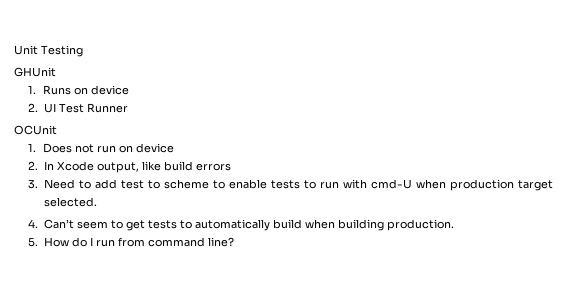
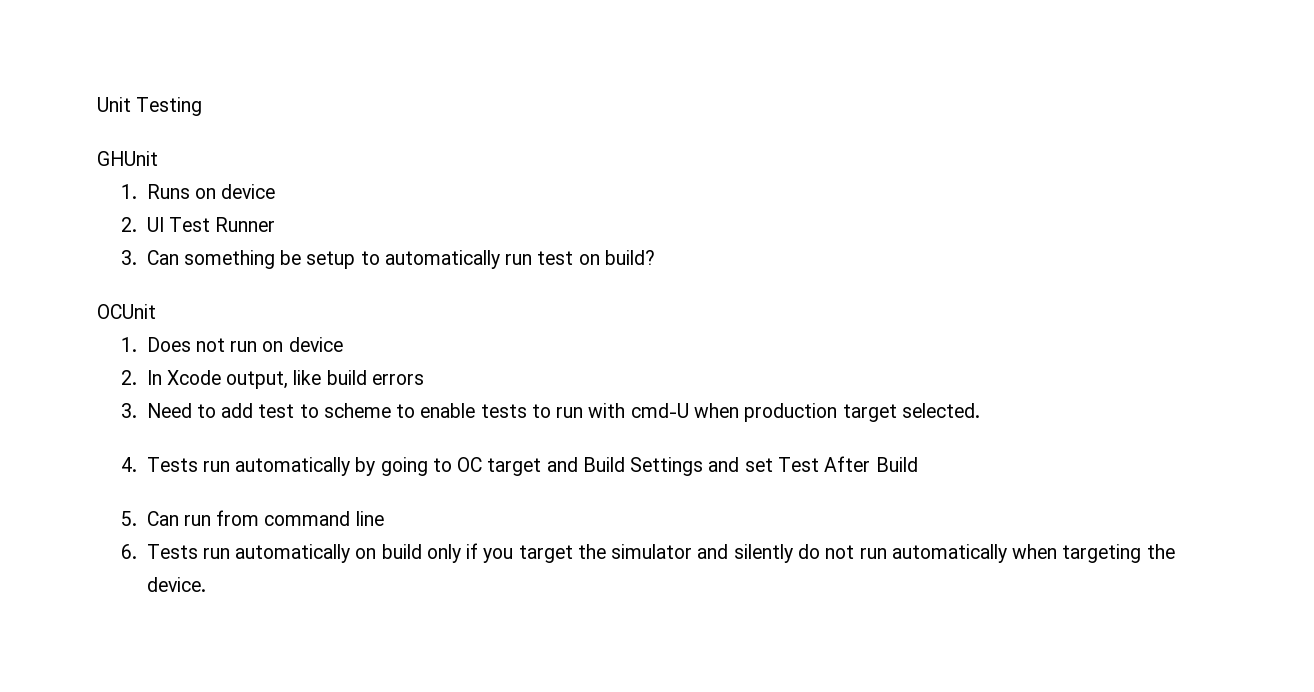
(128, 108) none -> [120,250,655,269] // 3. Can something be setup to automatically run test on build?
[43,219,454,231] [28,237,234,247] Can’t seem to get tests to automatically build when building production. // 5. How do I run from command line? -> [146,456,918,476] [120,510,384,526] [120,543,1175,563] [146,577,206,592] Tests run automatically by going to OC target and Build Settings and set Test After Build // 5. Can run from command line // 6. Tests run automatically on build only if you target the simulator and silently do not run automatically when targeting the device.

